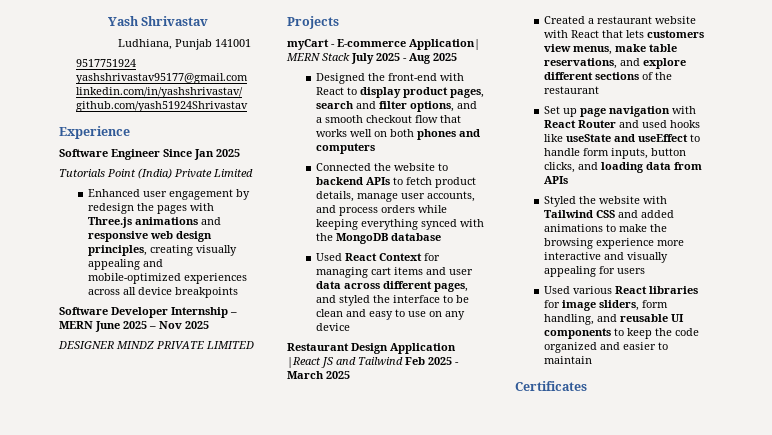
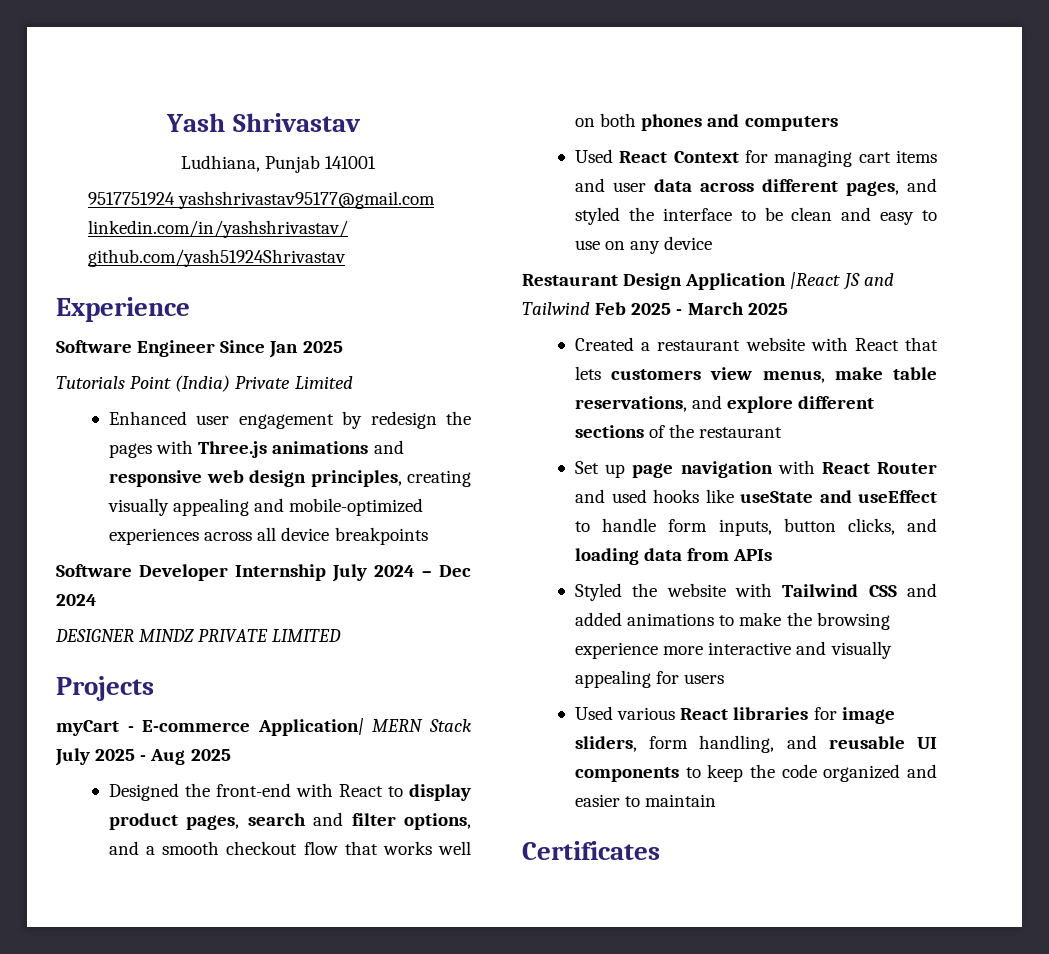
[230,312,237,315] [59,321,209,332] – MERN June 2025 – Nov 2025 -> [332,564,471,582] [56,594,97,606] July 2024 – Dec 2024
[315,163,448,171] [315,177,476,188] [315,191,475,202] [315,205,447,216] [315,219,484,230] [315,233,441,244] // Connected the website to backend APIs to fetch product details, manage user accounts, and process orders while keeping everything synced with the MongoDB database -> (838, 123) none

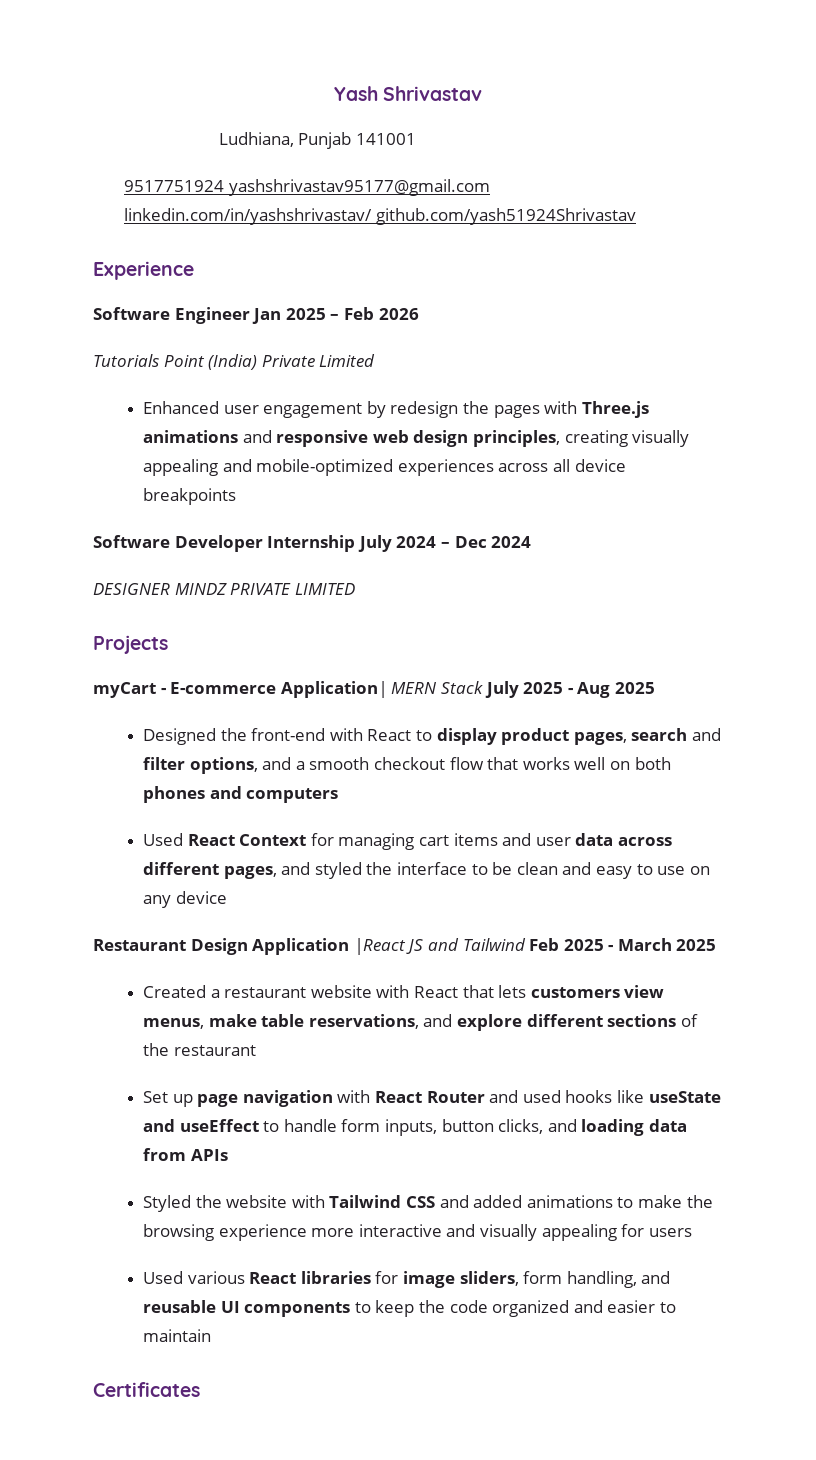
[220,340,266,353] Since -> (250, 315) none
(343, 347) none -> [330,307,419,320] – Feb 2026

